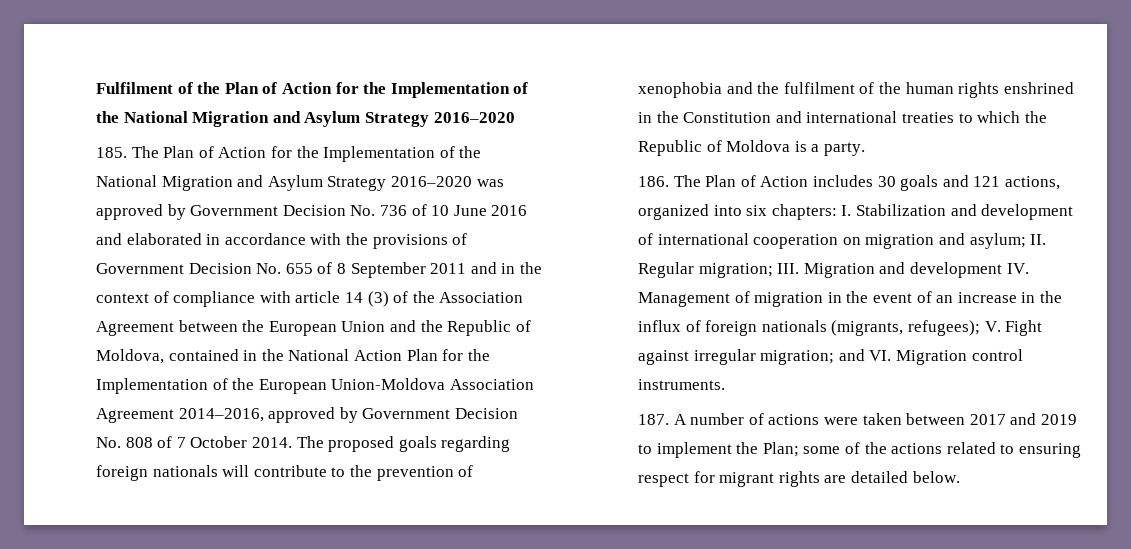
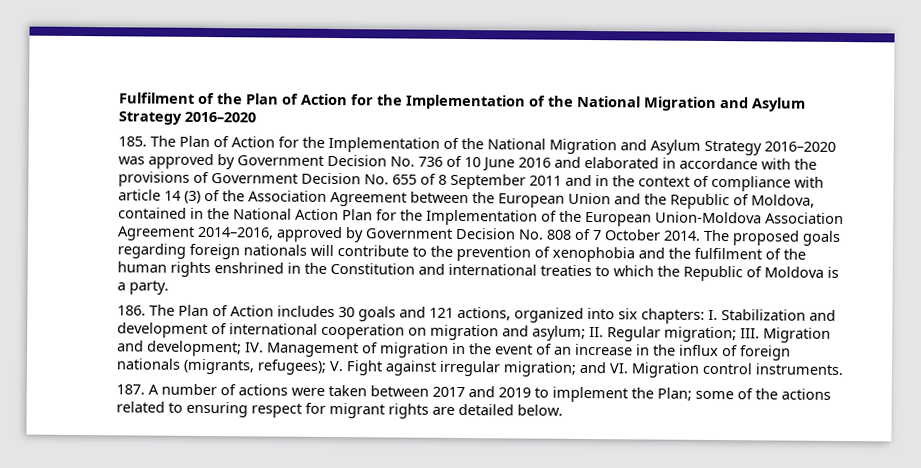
[910,262,1003,278] development -> [147,340,243,357] development;

